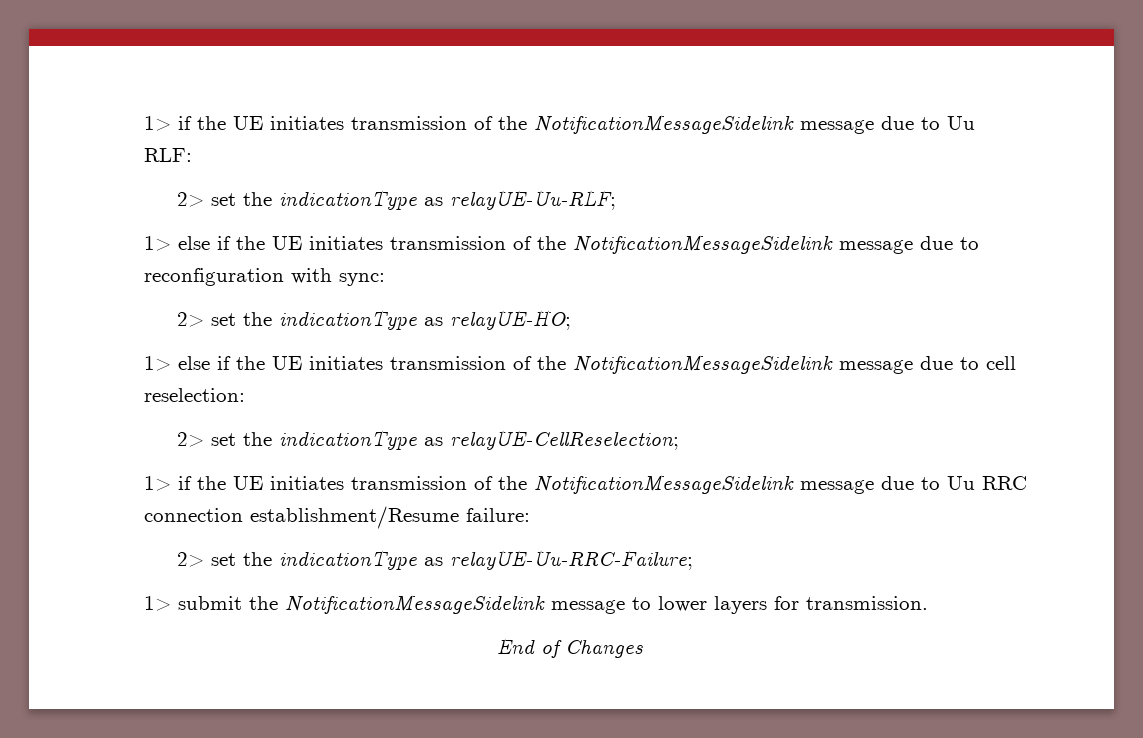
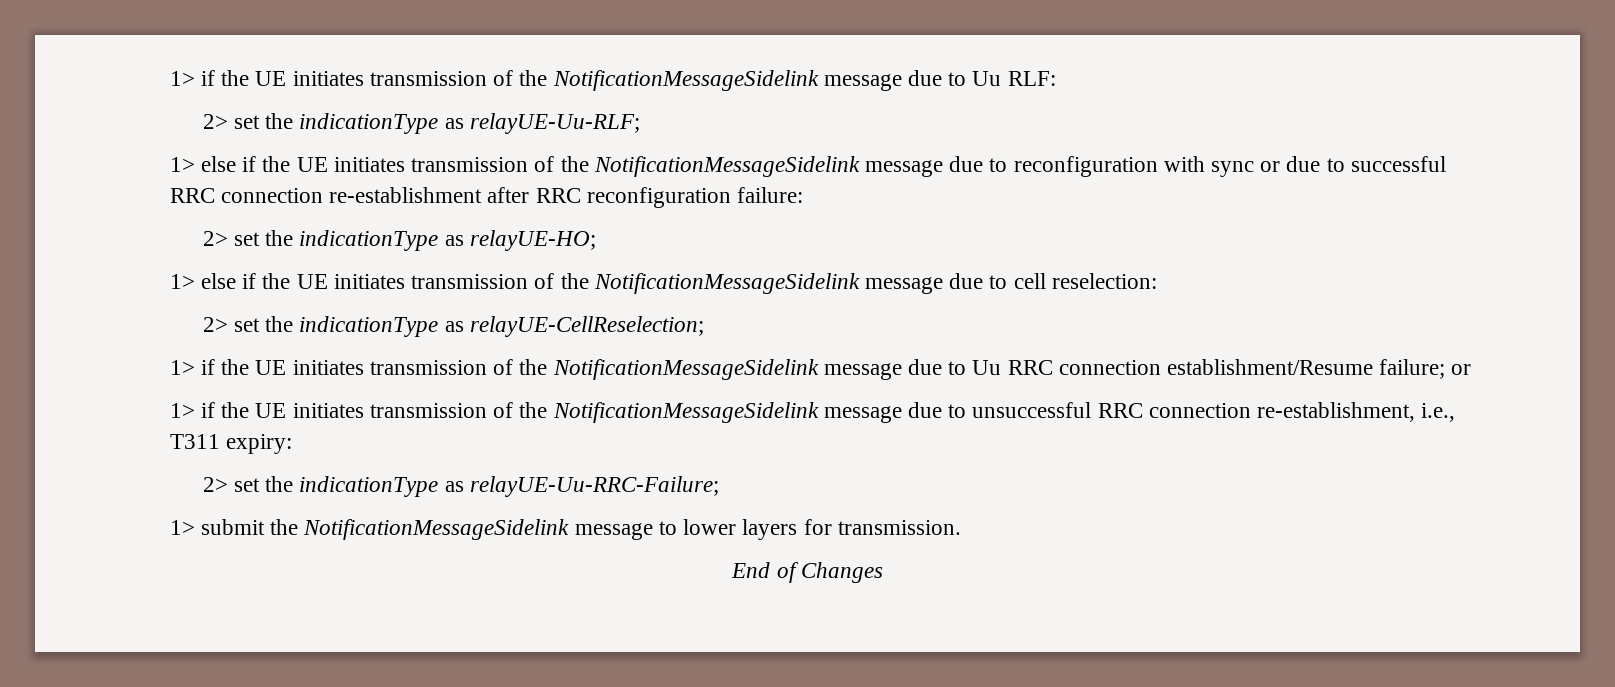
[339,273,386,286] sync: -> [1211,156,1446,177] [169,187,804,208] sync or due to successful RRC connection re-establishment after RRC reconfiguration failure:
[466,508,531,522] failure: -> [1379,359,1472,379] [169,402,1456,423] [169,434,293,454] failure; or // 1> if the UE initiates transmission of the NotificationMessageSidelink message due to unsuccessful RRC connection re-establishment, i.e., T311 expiry:

